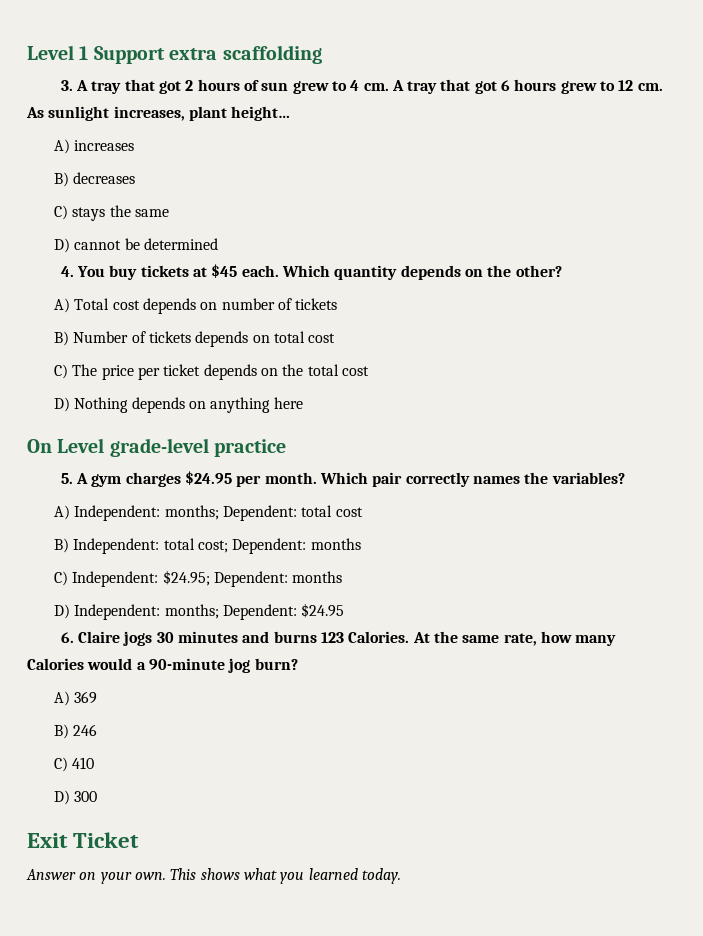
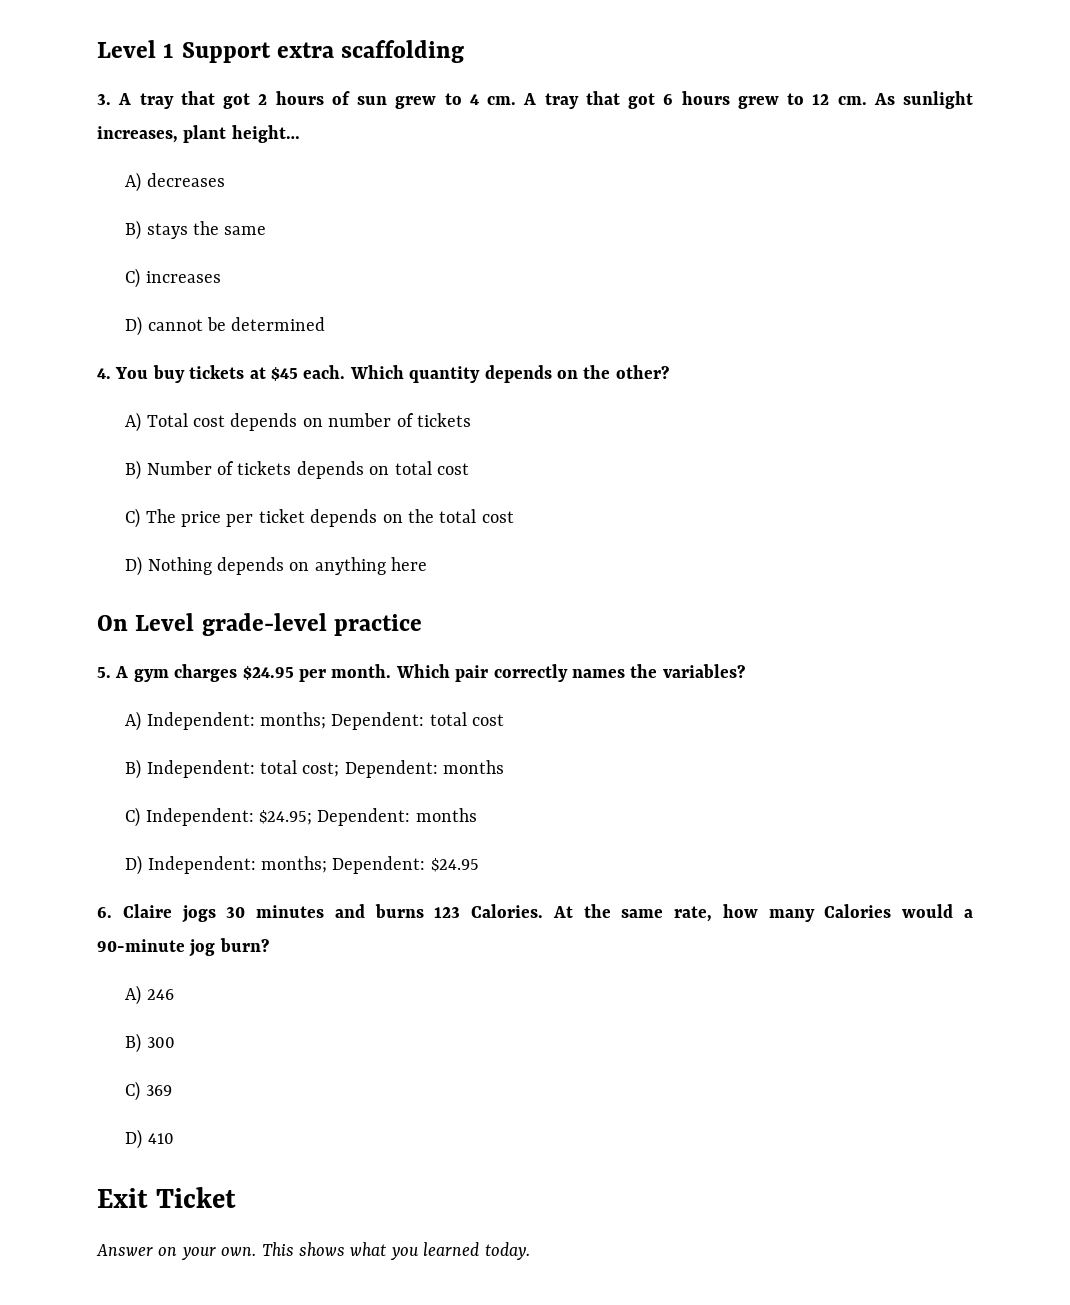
[74,140,135,151] [54,172,136,187] [54,205,69,220] increases // B) decreases // C) -> [146,173,225,187] [125,220,142,240] decreases // B)
(170, 213) none -> [125,268,221,288] // C) increases
[74,691,98,704] [54,724,98,739] [54,757,69,772] 369 // B) 246 // C) -> [146,989,174,1000] [125,1033,175,1053] [125,1081,172,1101] [125,1129,143,1149] 246 // B) 300 // C) 369 // D)
[54,790,98,805] // D) 300 -> (174, 1138) none

